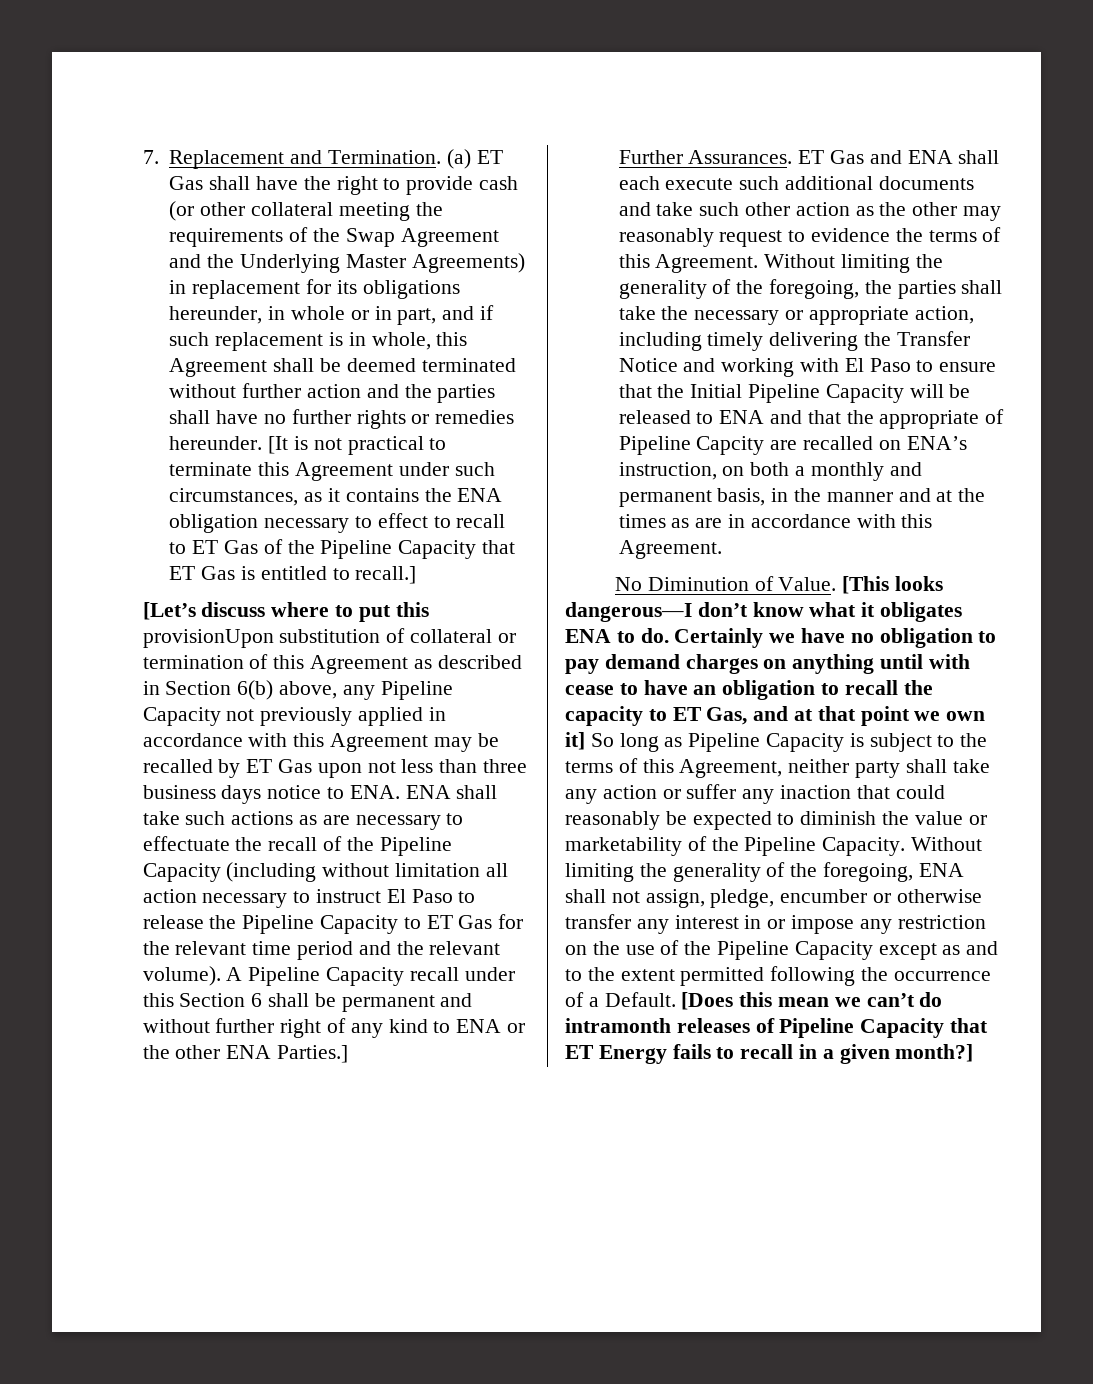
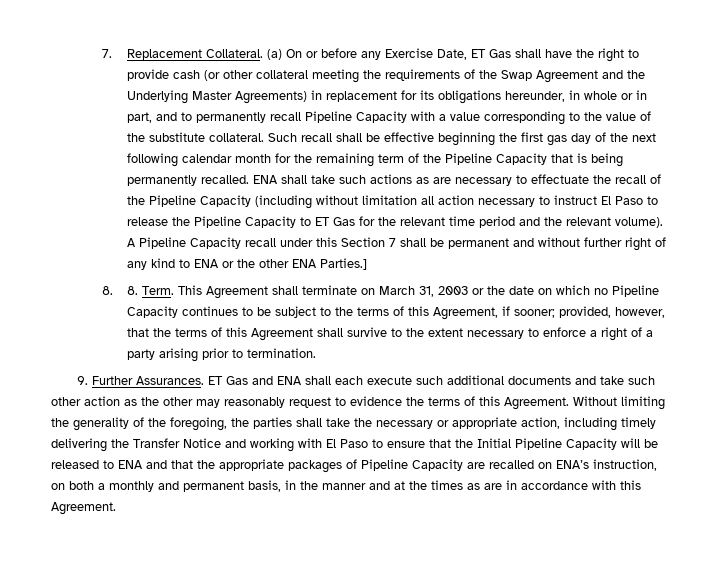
[290,149,471,169] and Termination. (a) -> [205,48,467,60] Collateral. (a) On or before any Exercise Date,
[479,305,494,320] [169,332,468,351] [169,358,516,377] [169,383,496,403] [169,409,515,429] [169,436,447,455] [169,462,495,481] [169,488,503,506] [169,513,506,533] [169,540,258,554] if such replacement is in whole, this Agreement shall be deemed terminated without further action and the parties shall have no further rights or remedies hereunder. [It is not practical to terminate this Agreement under such circumstances, as it contains the ENA obligation necessary to effect to recall to ET Gas -> [180,111,651,125] [126,132,656,146] [126,153,404,167] to permanently recall Pipeline Capacity with a value corresponding to the value of the substitute collateral. Such recall shall be effective beginning the first gas day of the next following calendar month for the remaining term
[169,566,417,584] [142,602,429,622] [142,628,516,648] [142,654,522,674] [142,680,453,700] [142,707,446,726] [142,733,499,752] [142,759,527,778] [142,785,400,804] ET Gas is entitled to recall.] // [Let’s discuss where to put this provisionUpon substitution of collateral or termination of this Agreement as described in Section 6(b) above, any Pipeline Capacity not previously applied in accordance with this Agreement may be recalled by ET Gas upon not less than three business days notice to ENA. -> [576,153,623,167] [126,175,249,186] is being permanently recalled.
[251,993,263,1007] 6 -> [388,238,396,247] 7
(348, 1054) none -> [101,285,659,299] [126,306,665,320] [126,327,653,341] [126,348,316,362] [76,376,88,385] 8. 8. Term. This Agreement shall terminate on March 31, 2003 or the date on which no Pipeline Capacity continues to be subject to the terms of this Agreement, if sooner; provided, however, that the terms of this Agreement shall survive to the extent necessary to enforce a right of a party arising prior to termination. // 9.
[985,409,1005,424] [618,436,765,455] of Pipeline Capcity -> [288,459,463,473] packages of Pipeline Capacity
[614,576,943,594] [565,602,963,622] [565,628,997,648] [565,654,970,674] [565,680,933,700] [565,706,986,726] [565,732,988,752] [565,758,990,778] [565,784,945,804] [565,811,987,830] [565,836,983,856] [565,862,964,882] [565,889,982,908] [565,914,986,934] [565,940,999,960] [565,966,991,986] [565,992,943,1010] [565,1018,989,1038] [565,1044,974,1064] // No Diminution of Value. [This looks dangerous—I don’t know what it obligates ENA to do. Certainly we have no obligation to pay demand charges on anything until with cease to have an obligation to recall the capacity to ET Gas, and at that point we own it] So long as Pipeline Capacity is subject to the terms of this Agreement, neither party shall take any action or suffer any inaction that could reasonably be expected to diminish the value or marketability of the Pipeline Capacity. Without limiting the generality of the foregoing, ENA shall not assign, pledge, encumber or otherwise transfer any interest in or impose any restriction on the use of the Pipeline Capacity except as and to the extent permitted following the occurrence of a Default. [Does this mean we can’t do intramonth releases of Pipeline Capacity that ET Energy fails to recall in a given month?] -> (116, 508) none

